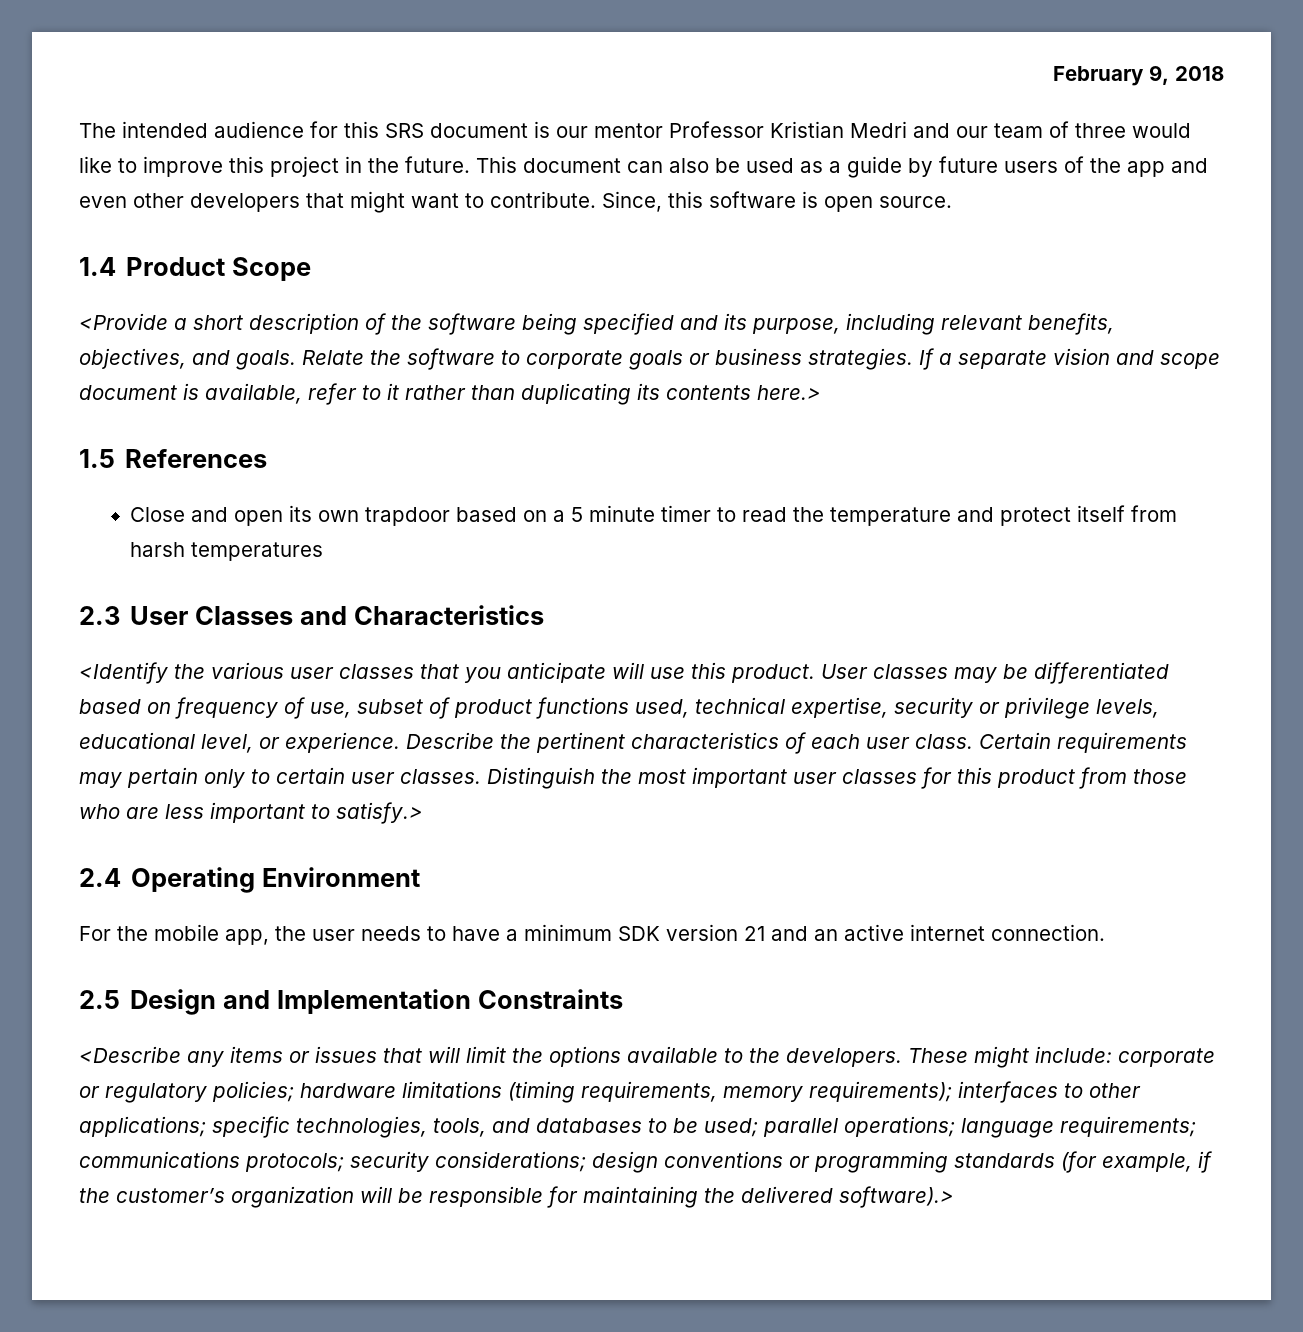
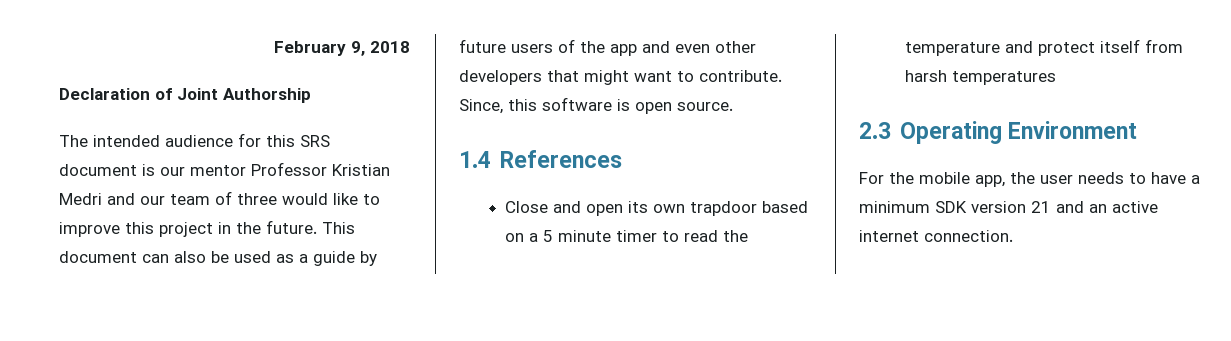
(1224, 73) none -> [59,88,311,103] // Declaration of Joint Authorship
[126,257,312,281] [79,313,1114,335] [79,348,1220,370] [79,383,821,405] [79,449,115,468] Product Scope // <Provide a short description of the software being specified and its purpose, including relevant benefits, objectives, and goals. Relate the software to corporate goals or business strategies. If a separate vision and scope document is available, refer to it rather than duplicating its contents here.> // 1.5 -> (491, 159) none
[130,605,544,625] [79,662,1169,684] [79,697,1159,719] [79,732,1187,754] [79,767,1187,789] [79,802,423,824] [79,868,121,887] User Classes and Characteristics // <Identify the various user classes that you anticipate will use this product. User classes may be differentiated based on frequency of use, subset of product functions used, technical expertise, security or privilege levels, educational level, or experience. Describe the pertinent characteristics of each user class. Certain requirements may pertain only to certain user classes. Distinguish the most important user classes for this product from those who are less important to satisfy.> // 2.4 -> (891, 130) none
[79,989,623,1015] [79,1046,1215,1068] [79,1081,1141,1103] [79,1116,1196,1138] [79,1151,1212,1173] [79,1186,954,1208] // 2.5 Design and Implementation Constraints // <Describe any items or issues that will limit the options available to the developers. These might include: corporate or regulatory policies; hardware limitations (timing requirements, memory requirements); interfaces to other applications; specific technologies, tools, and databases to be used; parallel operations; language requirements; communications protocols; security considerations; design conventions or programming standards (for example, if the customer’s organization will be responsible for maintaining the delivered software).> -> (1013, 236) none

